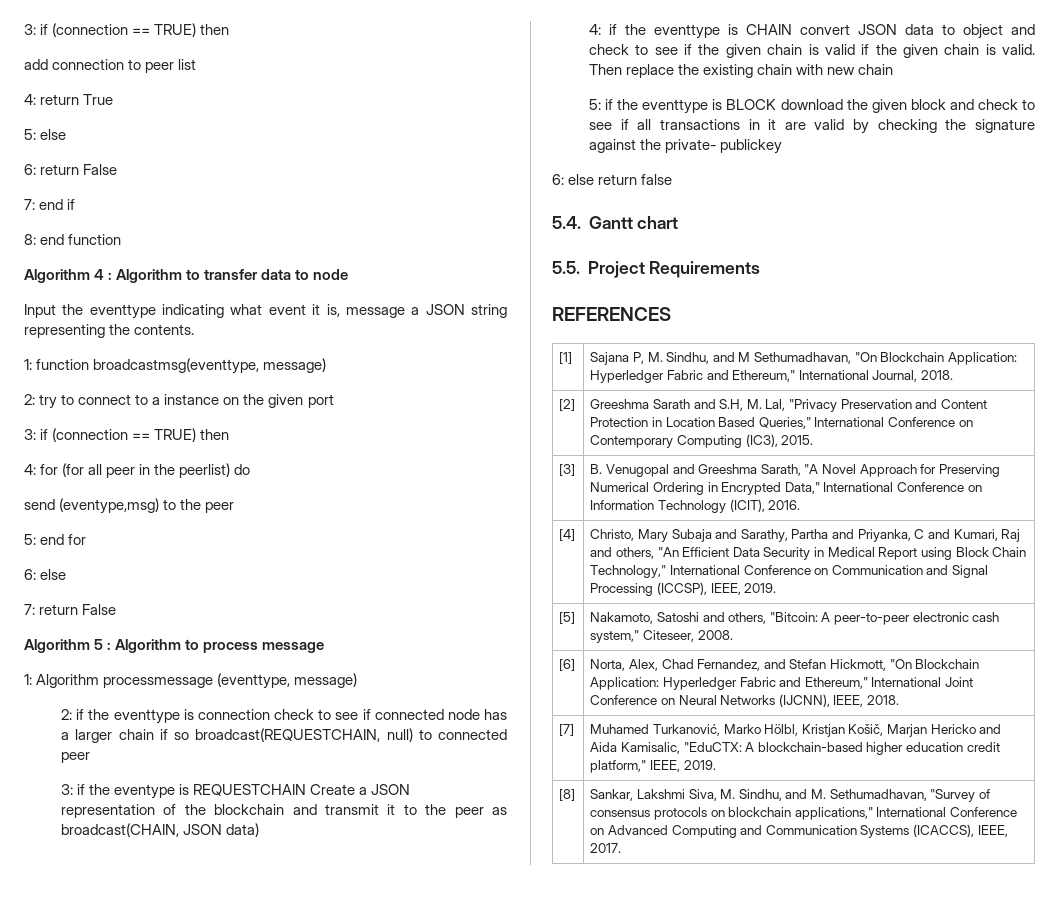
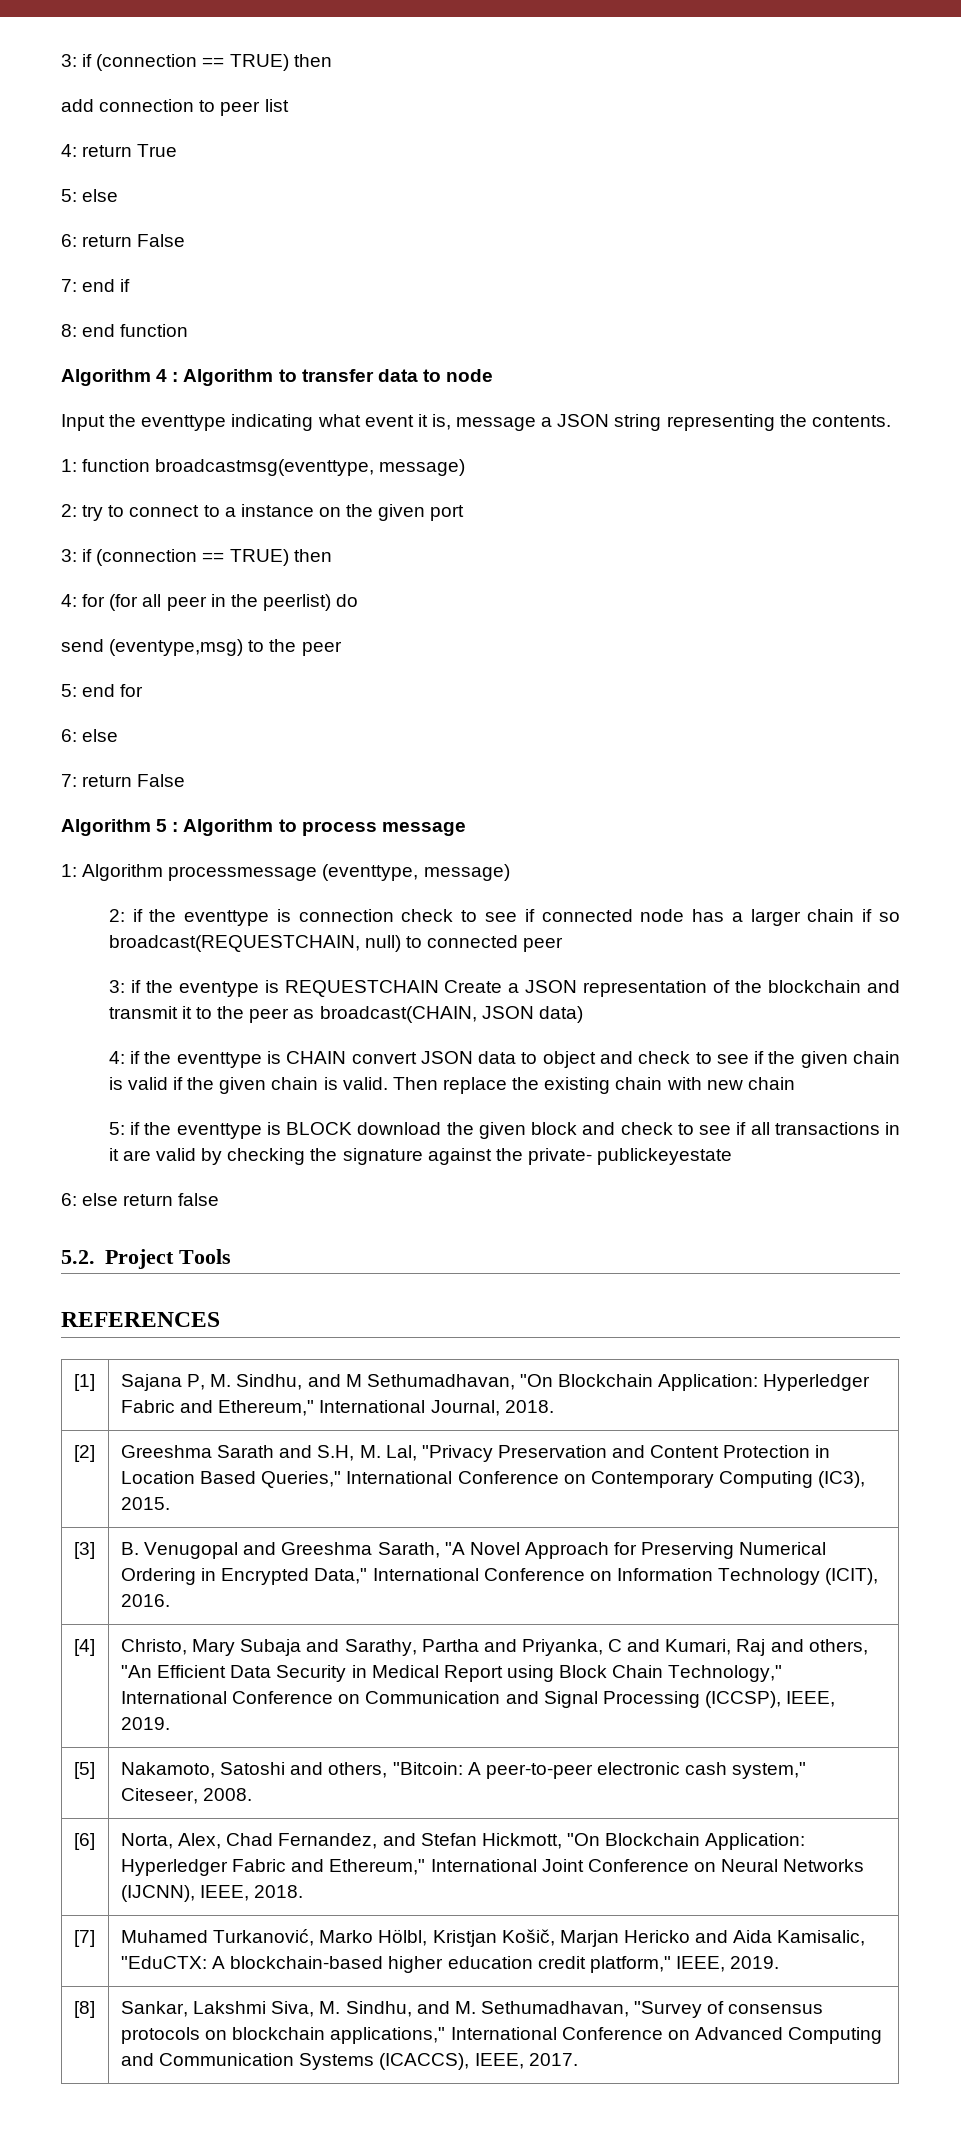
[720,139,783,154] publickey -> [597,1148,733,1165] publickeyestate
[552,216,679,229] [552,261,761,278] 5.4. Gantt chart // 5.5. Project Requirements -> [61,1249,231,1269] 5.2. Project Tools

